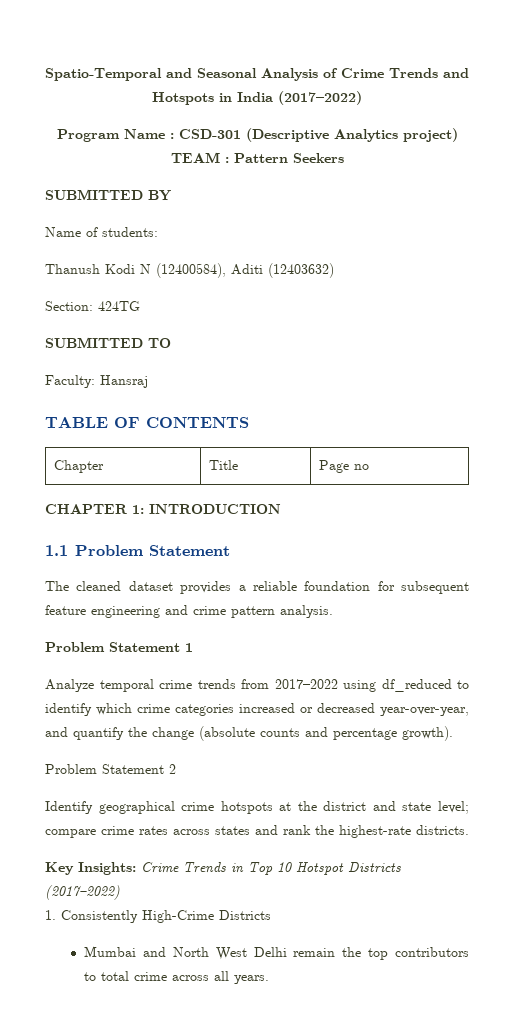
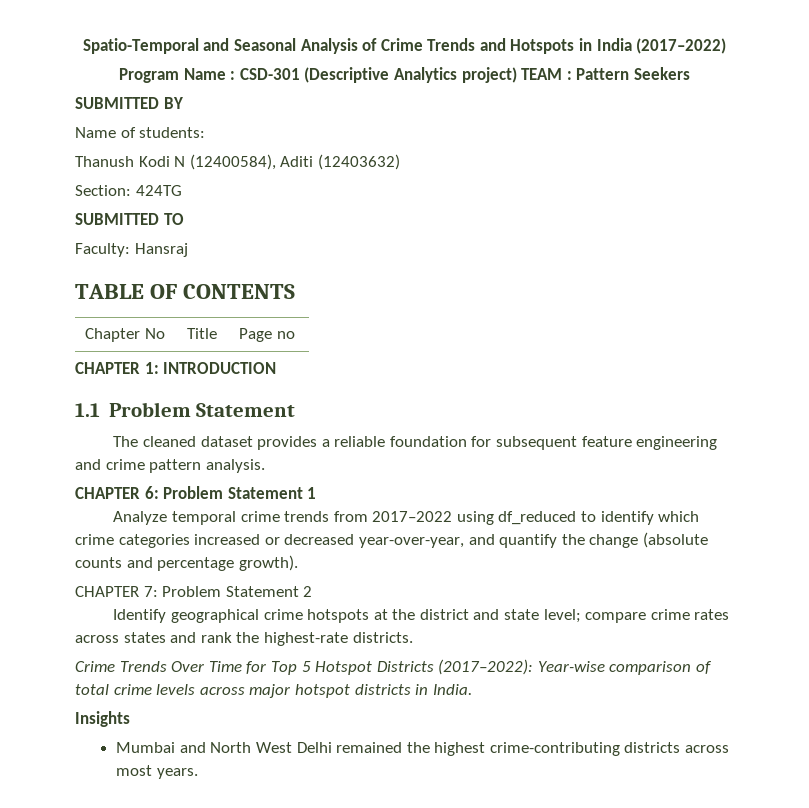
(104, 466) none -> [144,328,165,339] No
(333, 611) none -> [75,486,159,499] CHAPTER 6:
(453, 733) none -> [75,586,158,597] CHAPTER 7:
[45,862,401,875] [45,885,120,900] [45,910,271,923] Key Insights: Crime Trends in Top 10 Hotspot Districts (2017–2022) // 1. Consistently High-Crime Districts -> [75,659,713,675] [75,684,472,698] [75,711,130,727] Crime Trends Over Time for Top 5 Hotspot Districts (2017–2022): Year-wise comparison of total crime levels across major hotspot districts in India. // Insights
[293,947,469,960] [84,971,230,981] remain the top contributors to total crime across all -> [336,742,730,756] [116,765,153,776] remained the highest crime-contributing districts across most

